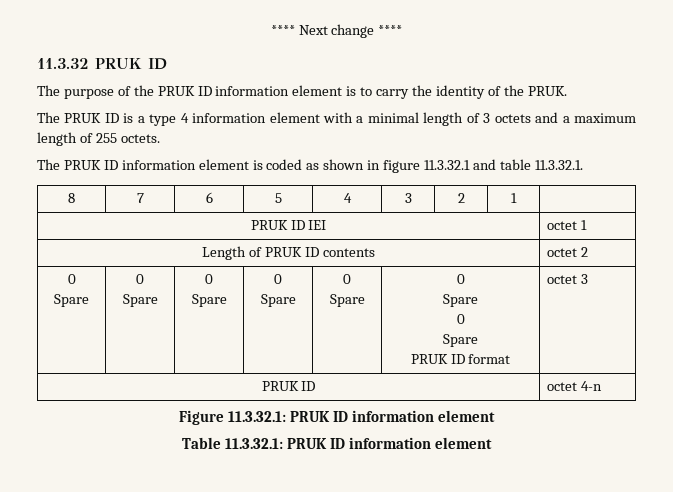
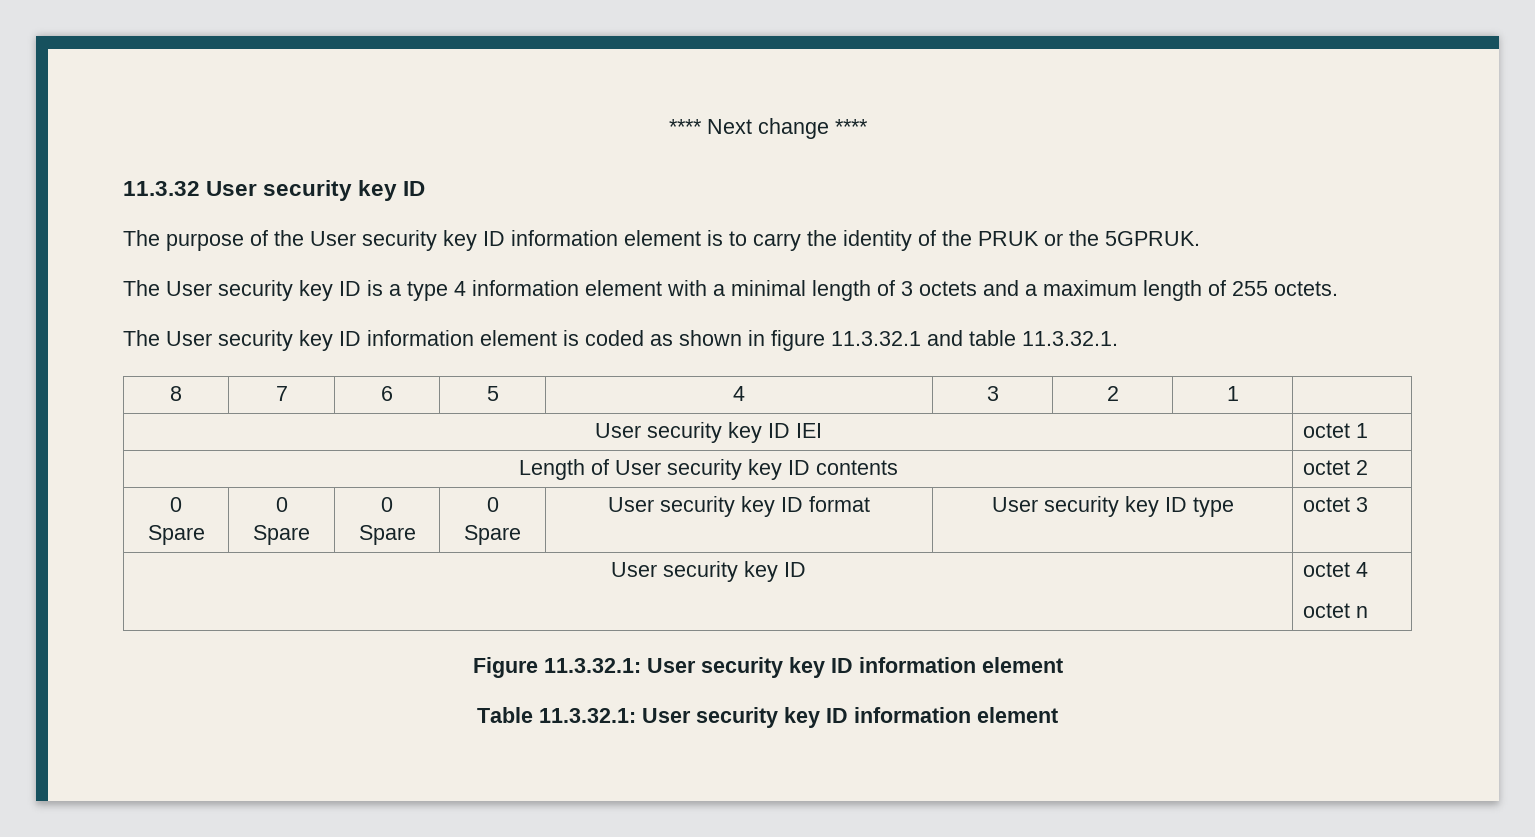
[95,58,142,69] PRUK -> [206,180,398,201] User security key
[157,86,195,96] PRUK -> [310,230,477,251] User security key
[527,86,567,96] [37,112,102,123] PRUK. // The PRUK -> [978,230,1200,246] [123,280,333,301] PRUK or the 5GPRUK. // The User security key
[63,160,101,170] PRUK -> [166,330,333,351] User security key
[250,220,288,230] PRUK -> [594,422,762,443] User security key
[265,247,302,257] PRUK -> [614,459,782,480] User security key
[343,274,351,284] [329,294,365,307] [456,274,465,284] [443,294,478,307] [456,314,465,324] [443,334,478,347] [410,354,511,364] 0 // Spare | 0 // Spare // 0 // Spare // PRUK ID format -> [608,496,870,517] [991,496,1234,517] User security key ID format | User security key ID type
[261,381,299,391] PRUK -> [610,561,778,582] User security key
[580,381,602,391] 4-n -> [1355,562,1368,577] [1302,603,1368,618] 4 // octet n
[290,411,331,422] PRUK -> [646,657,825,678] User security key
[287,438,328,449] PRUK -> [642,707,820,728] User security key

